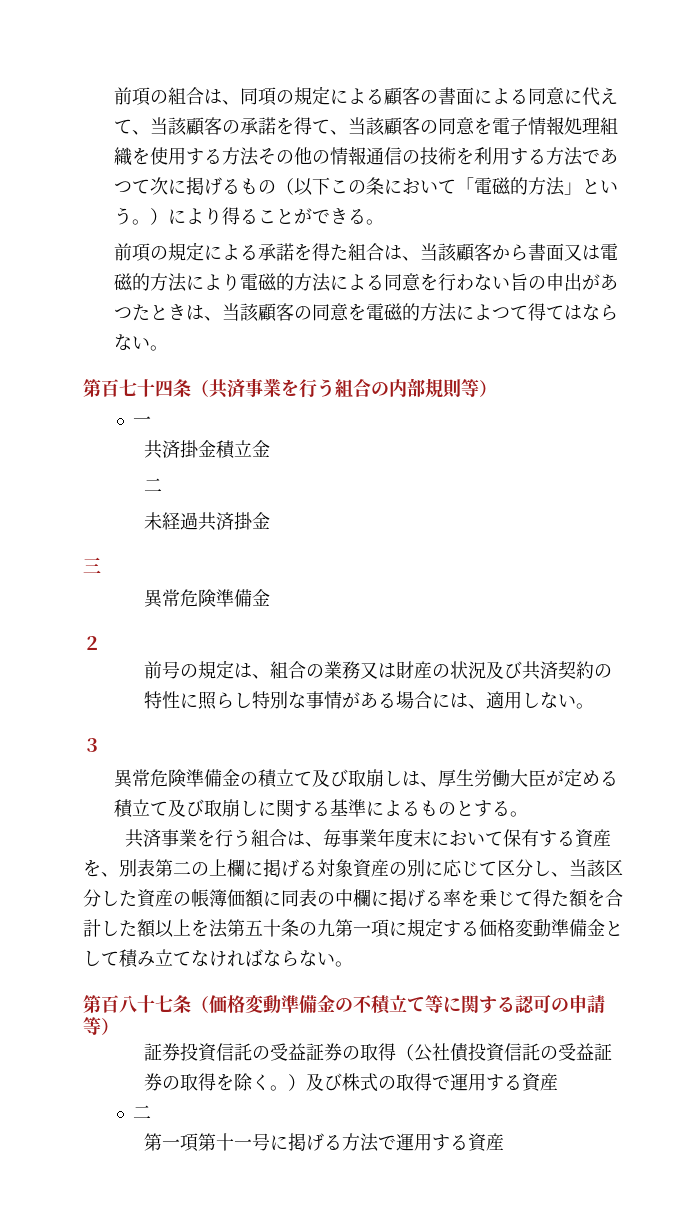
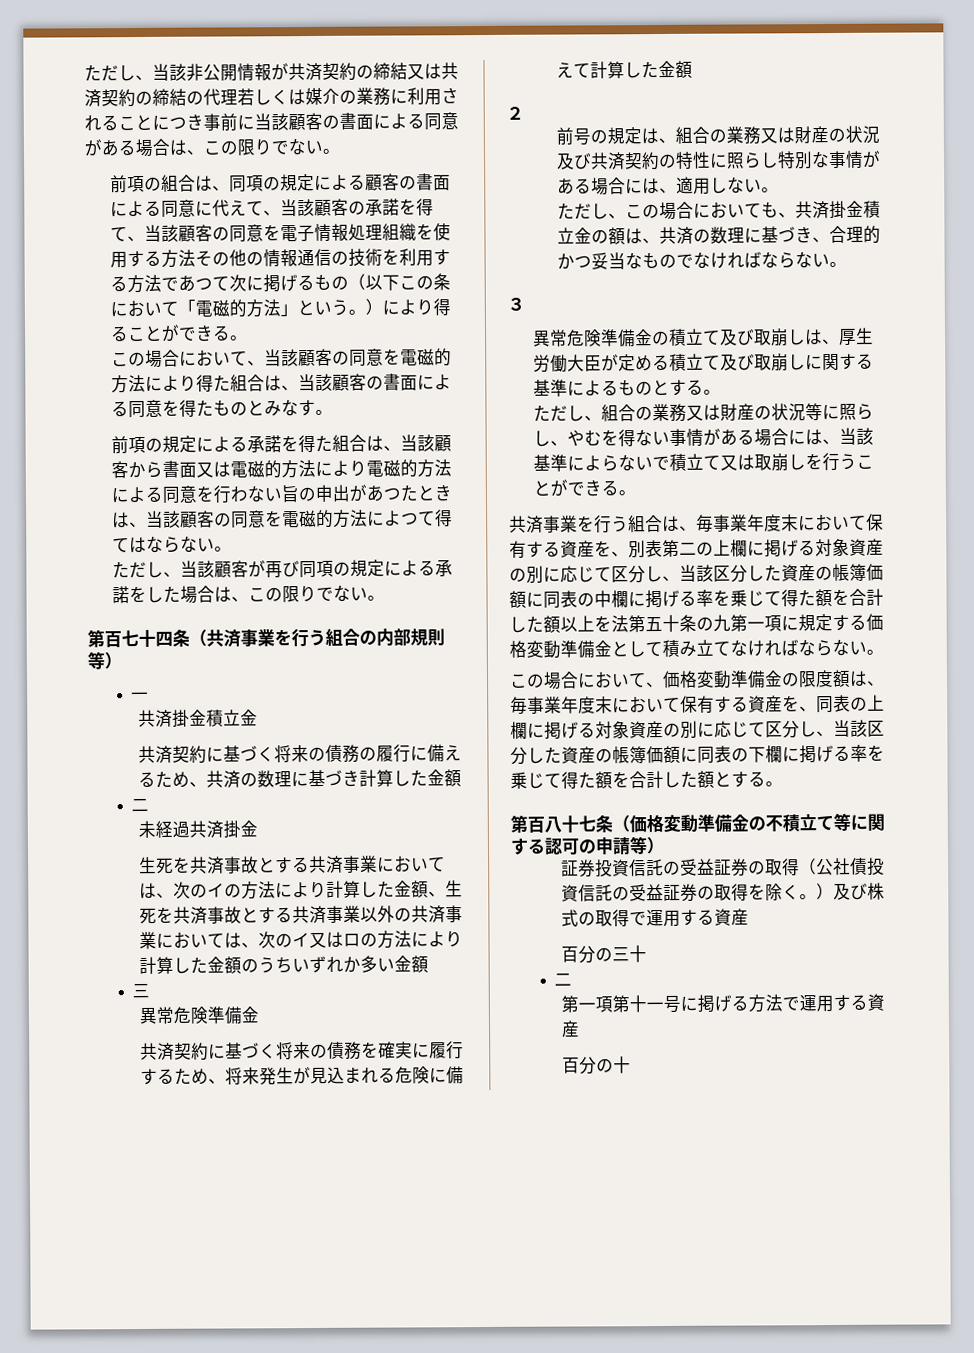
(113, 96) none -> [84,62,459,82] [84,87,459,108] [84,112,459,132] [84,138,340,158] ただし、当該非公開情報が共済契約の締結又は共済契約の締結の代理若しくは媒介の業務に利用されることにつき事前に当該顧客の書面による同意がある場合は、この限りでない。 //
(384, 222) none -> [111,348,453,368] [111,373,453,394] [111,399,334,419] // この場合において、当該顧客の同意を電磁的方法により得た組合は、当該顧客の書面による同意を得たものとみなす。
(168, 348) none -> [112,559,454,579] [112,584,386,604] // ただし、当該顧客が再び同項の規定による承諾をした場合は、この限りでない。
[144,478,163,492] [144,512,271,531] [83,557,101,573] [144,589,271,608] 二 // 未経過共済掛金 // 三 // 異常危険準備金 -> [138,744,463,764] [138,769,463,788] [131,798,150,812] [138,820,259,839] [139,855,447,875] [139,880,464,900] [139,905,464,925] [139,930,464,950] [139,955,430,975] [132,983,151,999] [139,1006,260,1025] [140,1041,465,1061] [140,1066,465,1086] [556,60,694,79] 共済契約に基づく将来の債務の履行に備えるため、共済の数理に基づき計算した金額 // 二 // 未経過共済掛金 // 生死を共済事故とする共済事業においては、次のイの方法により計算した金額、生死を共済事故とする共済事業以外の共済事業においては、次のイ又はロの方法により計算した金額のうちいずれか多い金額 // 三 // 異常危険準備金 // 共済契約に基づく将来の債務を確実に履行するため、将来発生が見込まれる危険に備えて計算した金額
(595, 706) none -> [557,200,882,220] [557,225,882,245] [557,251,848,270] // ただし、この場合においても、共済掛金積立金の額は、共済の数理に基づき、合理的かつ妥当なものでなければならない。
(528, 814) none -> [533,403,875,422] [533,427,875,447] [533,452,875,472] [533,479,637,497] // ただし、組合の業務又は財産の状況等に照らし、やむを得ない事情がある場合には、当該基準によらないで積立て又は取崩しを行うことができる。
(353, 964) none -> [509,669,885,690] [510,694,885,714] [510,719,885,740] [510,744,885,765] [510,770,783,789] // この場合において、価格変動準備金の限度額は、毎事業年度末において保有する資産を、同表の上欄に掲げる対象資産の別に応じて区分し、当該区分した資産の帳簿価額に同表の下欄に掲げる率を乗じて得た額を合計した額とする。
(559, 1082) none -> [561,945,648,964] // 百分の三十
(505, 1142) none -> [562,1056,632,1075] // 百分の十

